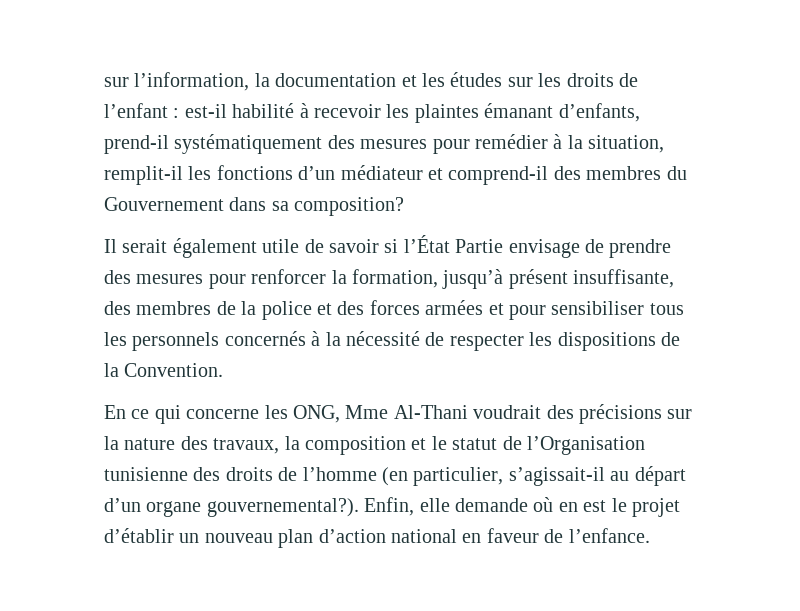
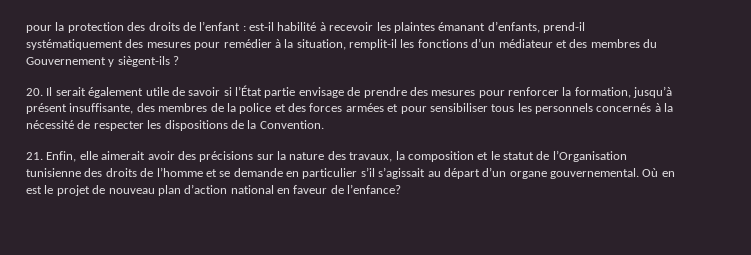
[104,72,562,91] sur l’information, la documentation et les études sur les -> [26,22,146,33] pour la protection des
[448,166,549,185] comprend-il -> (567, 44) none
[229,197,405,216] dans sa composition? // -> [108,56,180,67] [26,88,43,96] y siègent-ils ? // 20.
[455,239,504,253] Partie -> [264,87,296,98] partie
[104,405,542,424] En ce qui concerne les ONG, Mme Al-Thani voudrait -> [26,151,175,162] 21. Enfin, elle aimerait avoir
[382,466,686,486] [104,497,554,517] (en particulier, s’agissait-il au départ d’un organe gouvernemental?). Enfin, elle demande où -> [205,167,659,179] et se demande en particulier s’il s’agissait au départ d’un organe gouvernemental. Où
[104,528,200,543] d’établir un -> [92,185,106,194] de
[568,528,650,543] l’enfance. -> [347,184,402,194] l’enfance?

